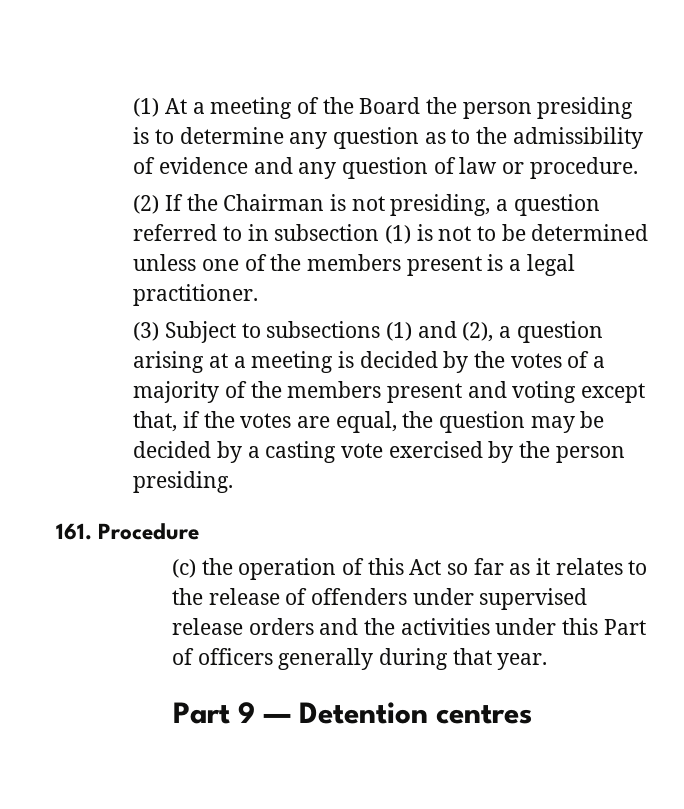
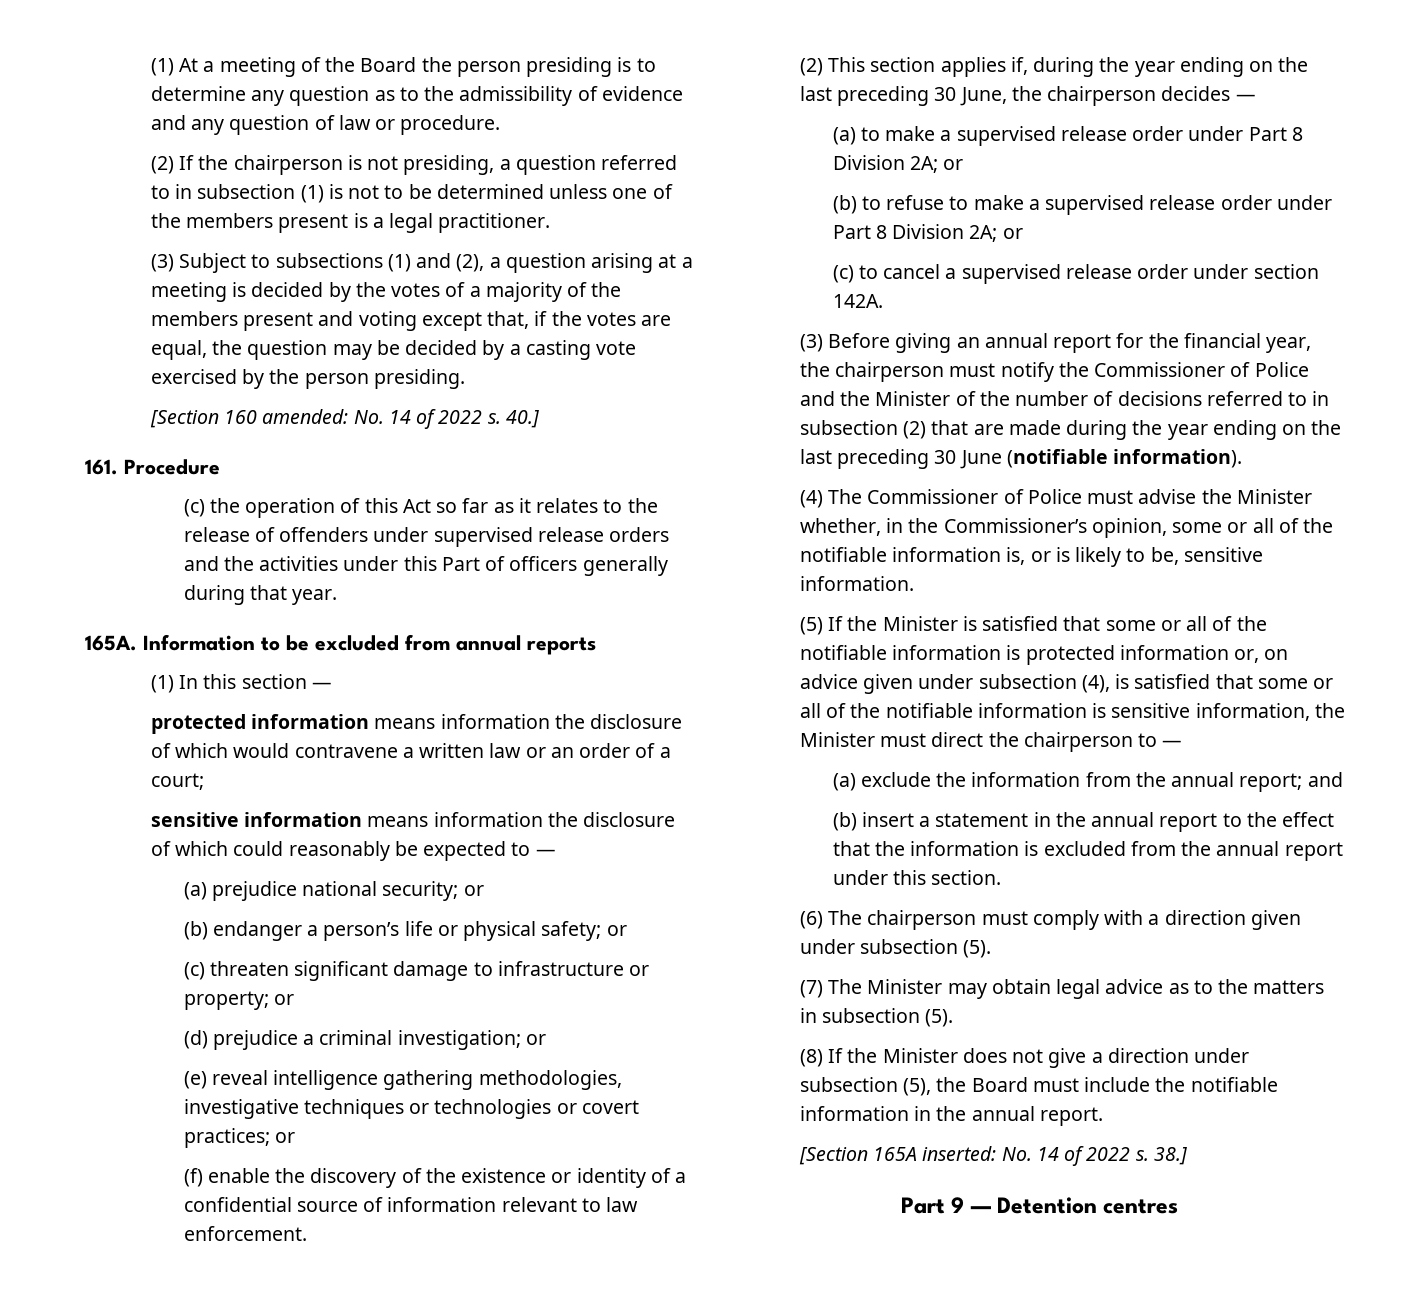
[223,194,325,211] Chairman -> [233,155,343,175] chairperson
(234, 482) none -> [149,409,539,429] // [Section 160 amended: No. 14 of 2022 s. 40.]
(548, 661) none -> [85,634,596,655] [150,674,332,693] [150,714,683,734] [150,743,671,758] [150,773,204,790] [150,812,676,827] [150,841,556,861] [183,881,484,901] [183,921,627,941] [183,961,650,981] [183,991,294,1010] [183,1030,546,1050] [183,1070,622,1090] [183,1099,639,1119] [183,1128,295,1148] [183,1168,687,1188] [183,1197,639,1212] [183,1226,307,1241] [799,57,1309,77] [799,86,1256,106] [832,126,1303,146] [832,155,964,173] [832,195,1332,215] [832,224,1023,242] [832,264,1319,284] [832,294,883,308] [799,333,1312,353] [799,362,1309,382] [799,391,1330,406] [799,420,1342,440] [799,449,1243,469] [799,489,1312,508] [799,518,1334,538] [799,547,1263,567] [799,576,914,591] [799,616,1267,635] [799,645,1289,665] [799,674,1334,694] [799,703,1345,721] [799,732,1183,752] [832,772,1343,792] [832,812,1335,832] [832,841,1343,861] [832,870,1002,885] [799,910,1301,930] [799,939,992,958] [799,979,1325,999] [799,1008,954,1027] [799,1048,1250,1068] [799,1077,1278,1096] [799,1106,1103,1126] [798,1146,1187,1166] // 165A. Information to be excluded from annual reports // (1) In this section — // protected information means information the disclosure of which would contravene a written law or an order of a court; // sensitive information means information the disclosure of which could reasonably be expected to — // (a) prejudice national security; or // (b) endanger a person’s life or physical safety; or // (c) threaten significant damage to infrastructure or property; or // (d) prejudice a criminal investigation; or // (e) reveal intelligence gathering methodologies, investigative techniques or technologies or covert practices; or // (f) enable the discovery of the existence or identity of a confidential source of information relevant to law enforcement. // (2) This section applies if, during the year ending on the last preceding 30 June, the chairperson decides — // (a) to make a supervised release order under Part 8 Division 2A; or // (b) to refuse to make a supervised release order under Part 8 Division 2A; or // (c) to cancel a supervised release order under section 142A. // (3) Before giving an annual report for the financial year, the chairperson must notify the Commissioner of Police and the Minister of the number of decisions referred to in subsection (2) that are made during the year ending on the last preceding 30 June (notifiable information). // (4) The Commissioner of Police must advise the Minister whether, in the Commissioner’s opinion, some or all of the notifiable information is, or is likely to be, sensitive information. // (5) If the Minister is satisfied that some or all of the notifiable information is protected information or, on advice given under subsection (4), is satisfied that some or all of the notifiable information is sensitive information, the Minister must direct the chairperson to — // (a) exclude the information from the annual report; and // (b) insert a statement in the annual report to the effect that the information is excluded from the annual report under this section. // (6) The chairperson must comply with a direction given under subsection (5). // (7) The Minister may obtain legal advice as to the matters in subsection (5). // (8) If the Minister does not give a direction under subsection (5), the Board must include the notifiable information in the annual report. // [Section 165A inserted: No. 14 of 2022 s. 38.]

